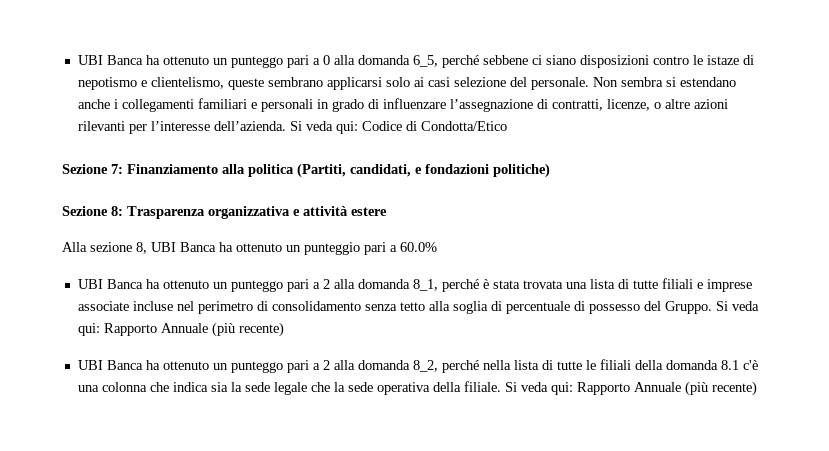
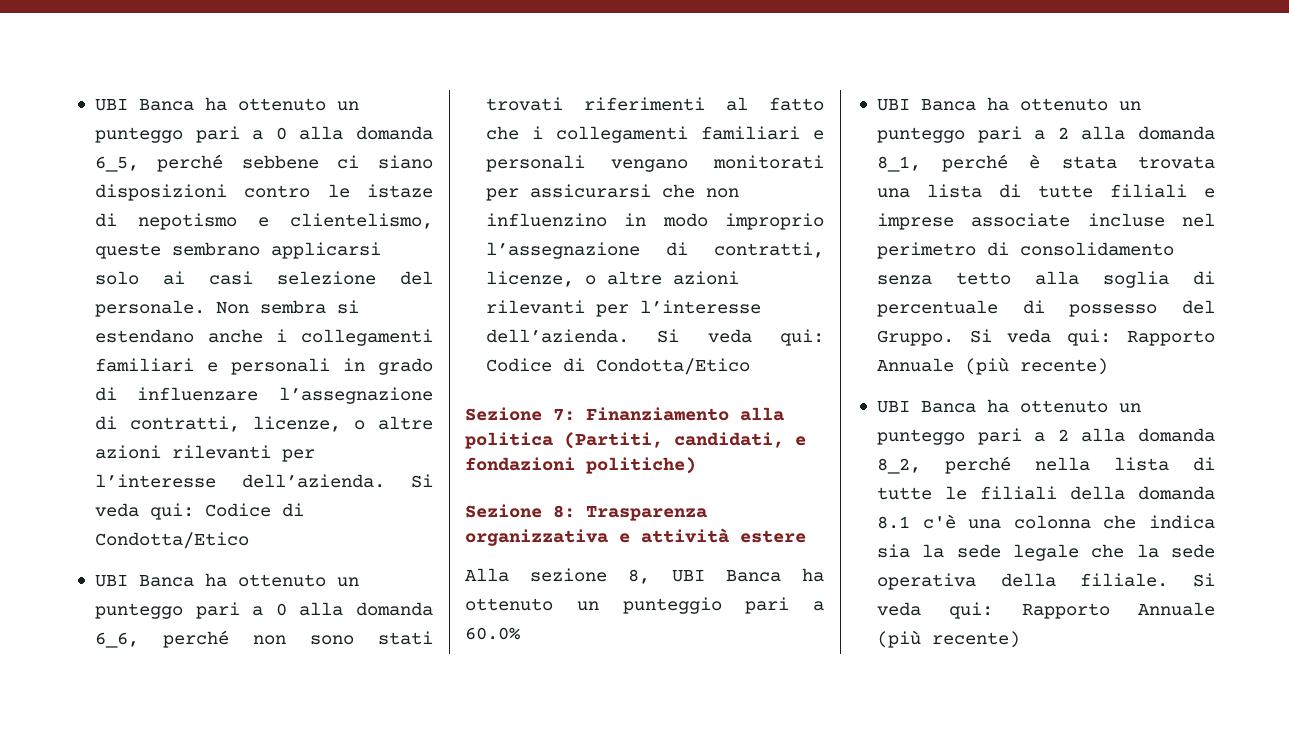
(507, 126) none -> [94,573,359,587] [94,602,433,619] [94,630,433,648] [485,97,824,111] [485,126,824,143] [485,155,824,172] [485,184,739,201] [485,213,824,230] [485,242,824,259] [485,271,739,287] [485,300,761,317] [485,329,824,346] [485,358,750,375] // UBI Banca ha ottenuto un punteggo pari a 0 alla domanda 6_6, perché non sono stati trovati riferimenti al fatto che i collegamenti familiari e personali vengano monitorati per assicurarsi che non influenzino in modo improprio l’assegnazione di contratti, licenze, o altre azioni rilevanti per l’interesse dell’azienda. Si veda qui: Codice di Condotta/Etico

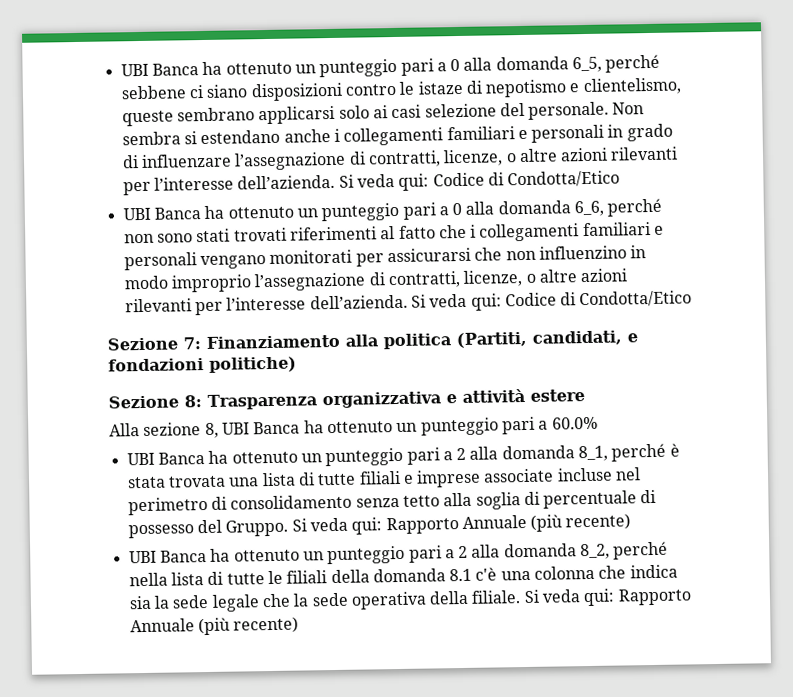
[94,97,359,111] [94,127,183,143] UBI Banca ha ottenuto un punteggo -> [120,58,398,78] UBI Banca ha ottenuto un punteggio
[94,603,183,619] punteggo -> [321,202,400,222] punteggio
[876,127,965,143] punteggo -> [325,447,404,467] punteggio
[876,429,965,445] punteggo -> [327,545,406,565] punteggio

